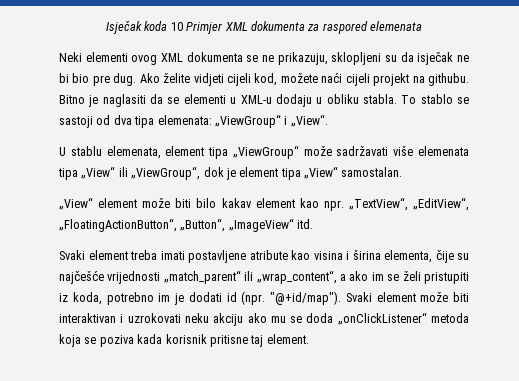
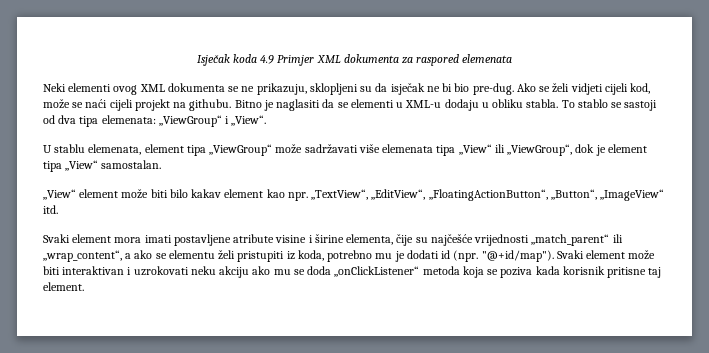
[170,22,183,31] 10 -> [260,55,275,64] 4.9
[92,73,191,86] pre dug. Ako želite -> [472,83,570,95] pre-dug. Ako se želi
[280,73,318,83] možete -> [43,99,84,109] može se
[130,250,157,260] treba -> [114,237,142,243] mora
[291,250,381,260] kao visina i širina -> [275,234,344,243] visine i širine
[371,272,400,281] im se -> [155,250,215,259] se elementu
[158,293,171,302] im -> [375,253,393,259] mu

